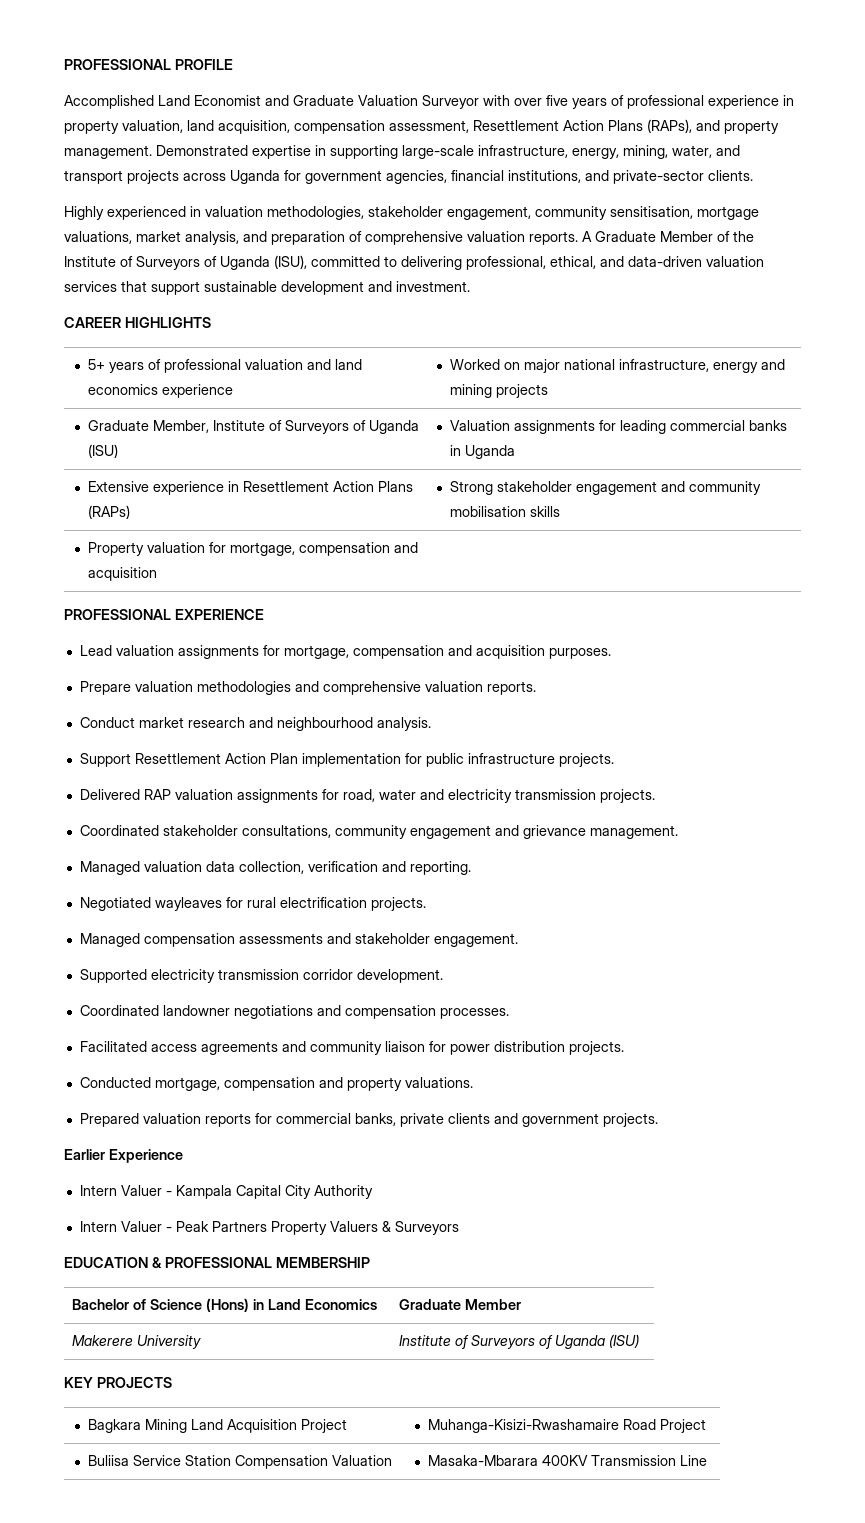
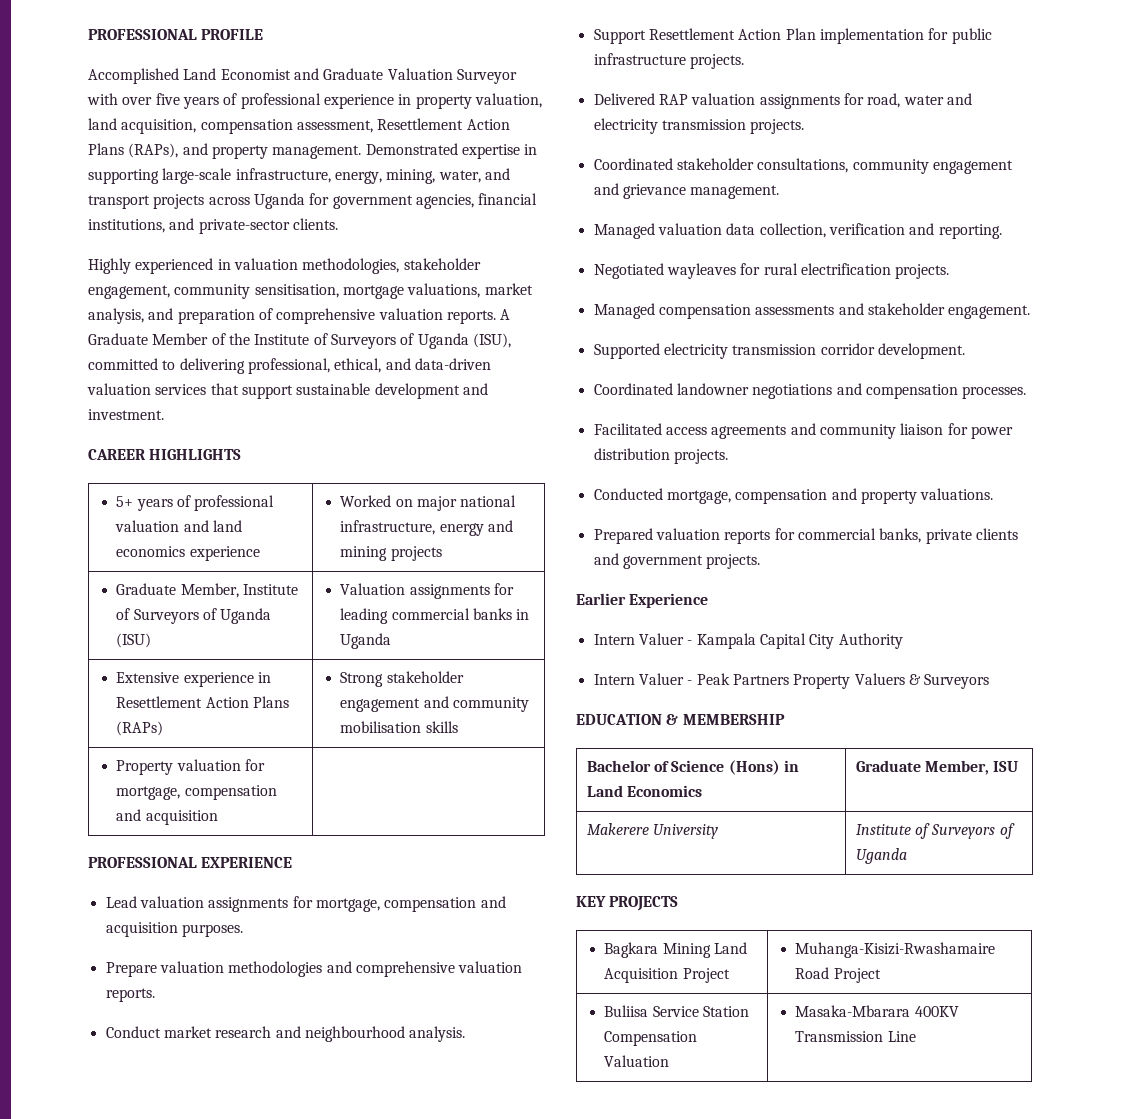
[165,1257,272,1268] PROFESSIONAL -> (679, 719) none
[464,1299,521,1310] Member -> [925,760,1019,775] Member, ISU
[608,1334,639,1348] (ISU) -> (907, 856) none

